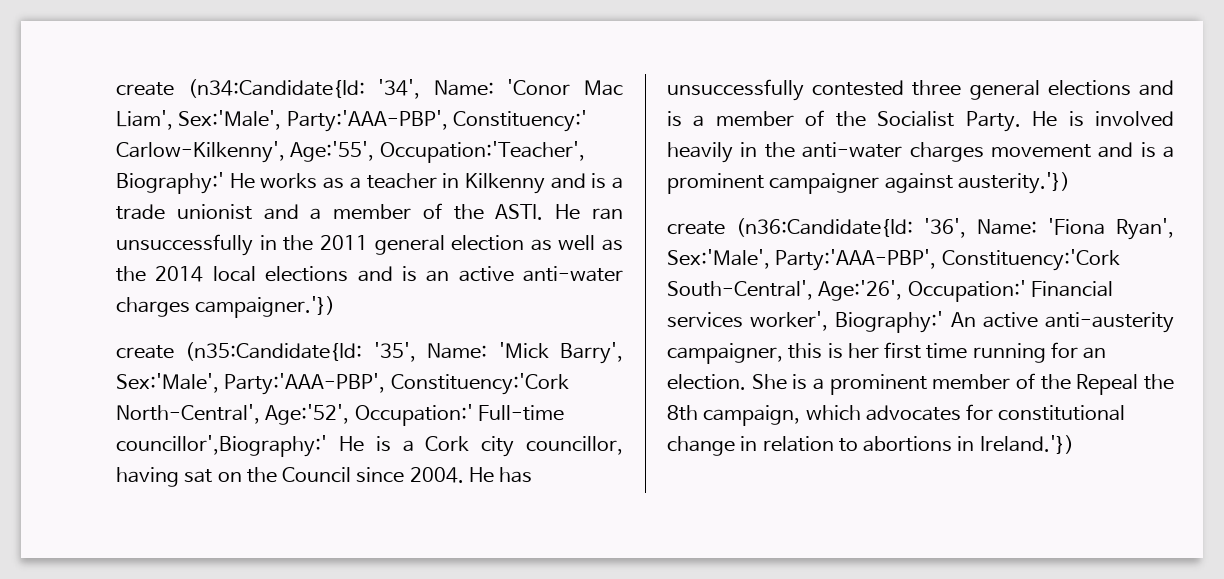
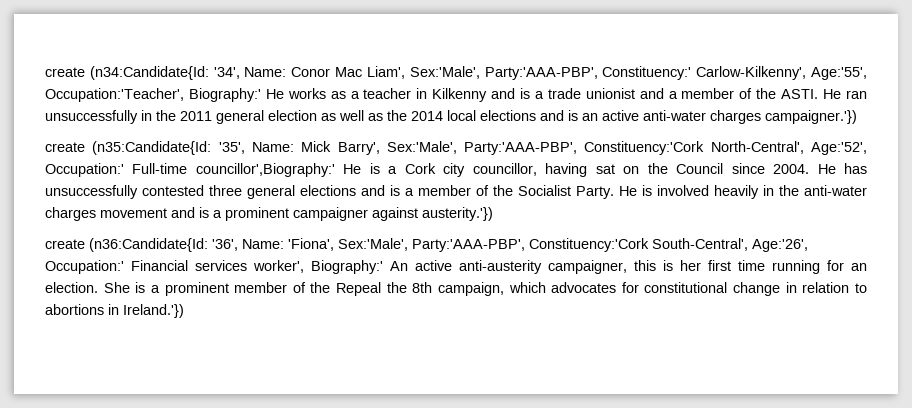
[507,79,571,95] 'Conor -> [291,67,331,77] Conor
[498,342,549,359] 'Mick -> [301,141,332,152] Mick
[1048,218,1175,240] 'Fiona Ryan', -> [288,238,334,251] 'Fiona',

